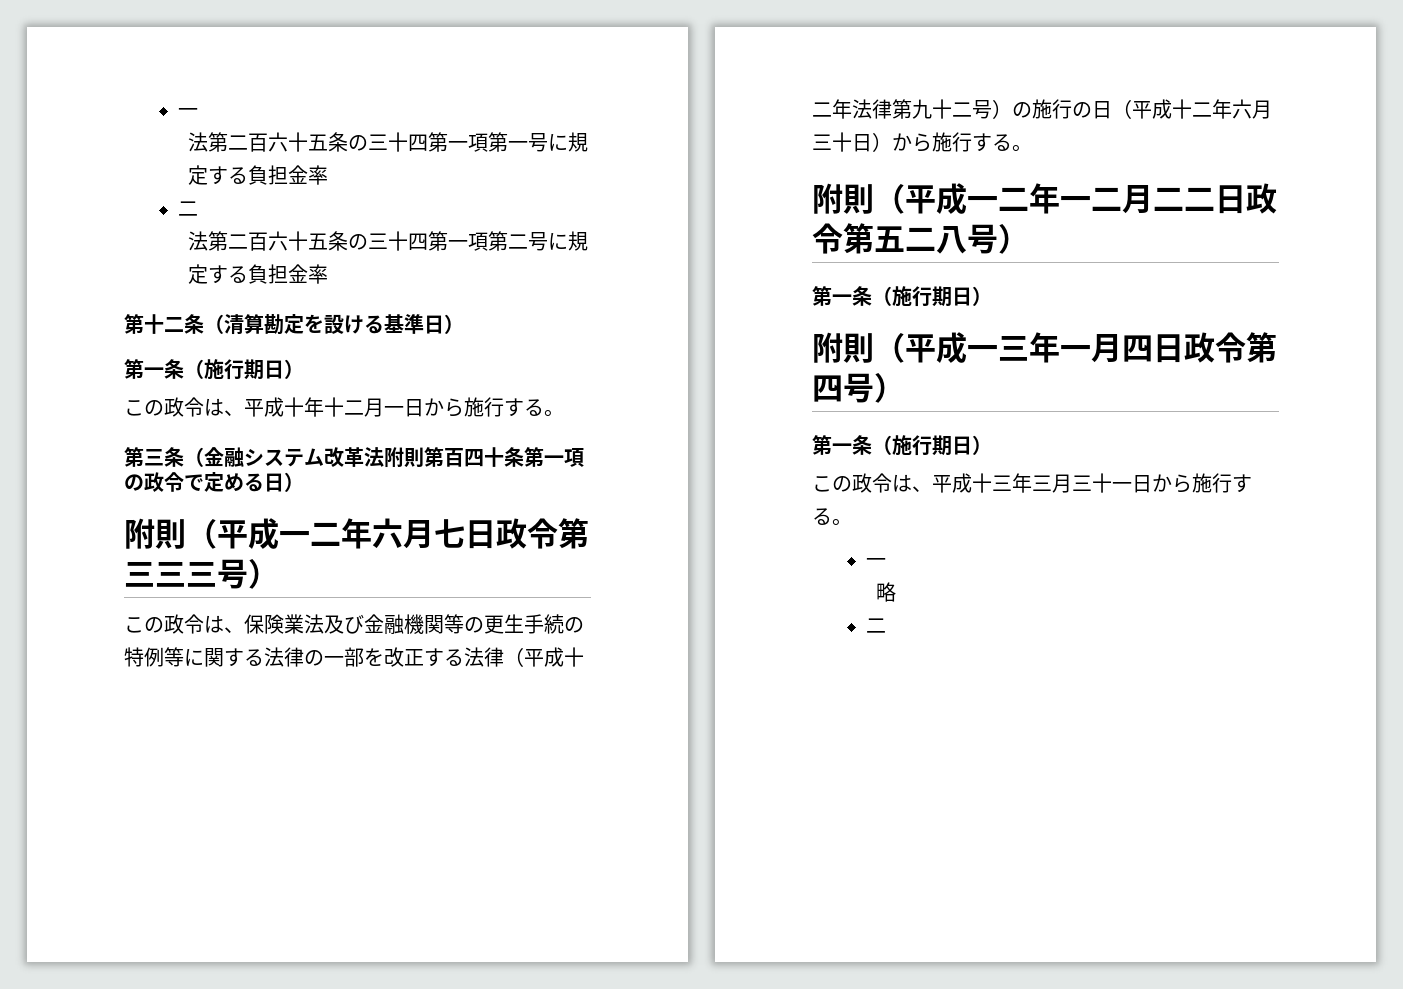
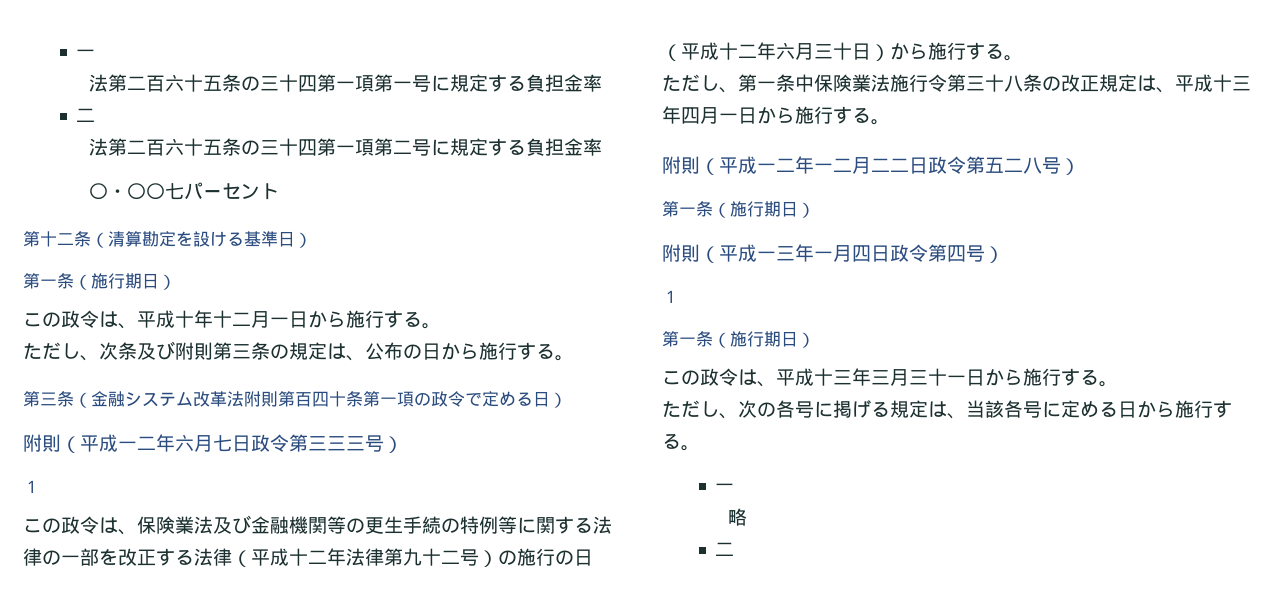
(328, 274) none -> [89,182,280,200] // 〇・〇〇七パーセント
(564, 413) none -> [23,341,574,361] // ただし、次条及び附則第三条の規定は、公布の日から施行する。
(279, 574) none -> [23,480,40,493] // １
(1032, 148) none -> [662,74,1251,93] [662,106,890,125] // ただし、第一条中保険業法施行令第三十八条の改正規定は、平成十三年四月一日から施行する。
(905, 388) none -> [662,290,679,303] // １
(852, 522) none -> [662,400,1232,419] [662,433,700,451] // ただし、次の各号に掲げる規定は、当該各号に定める日から施行する。

